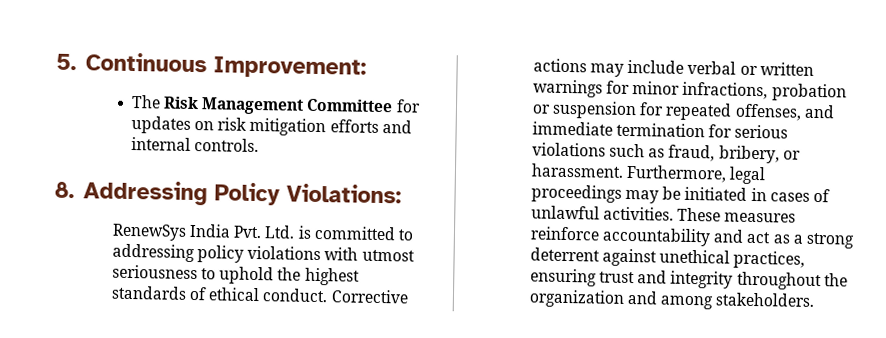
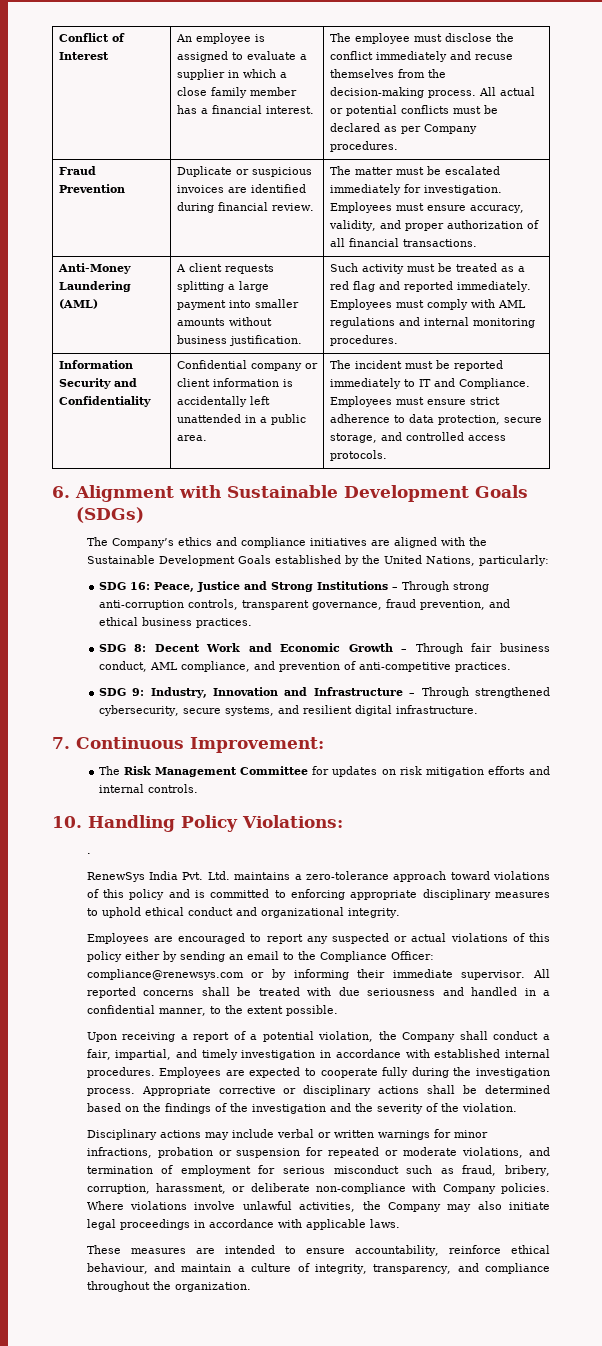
[56,53,77,71] 5. -> [58,33,125,42] [58,52,109,60] [175,33,265,44] [176,51,307,62] [176,69,287,80] [176,87,297,98] [176,105,314,114] [329,33,514,44] [329,51,513,62] [329,69,446,78] [329,87,535,98] [329,105,498,116] [329,123,477,134] [329,141,398,152] [58,166,96,175] [58,184,125,193] [176,166,312,177] [176,184,306,193] [176,202,314,213] [329,166,500,175] [329,184,502,195] [329,202,524,213] [328,220,539,231] [329,238,477,247] [57,263,131,274] [58,281,131,292] [58,299,98,309] [175,263,274,274] [176,281,269,292] [176,299,299,310] [176,317,272,326] [176,335,302,346] [329,263,525,274] [329,281,531,292] [329,299,526,310] [329,317,535,328] [329,335,398,346] [58,360,133,369] [58,378,137,389] [58,396,151,407] [176,360,318,371] [176,378,293,387] [176,396,270,407] [176,414,306,425] [176,435,207,441] [329,360,503,371] [329,378,530,389] [329,396,500,407] [329,414,542,425] [329,432,506,443] [329,450,387,461] [52,485,528,502] [75,507,144,523] [86,537,487,548] [86,555,549,566] [98,581,489,592] [98,599,510,610] [98,617,252,628] [98,643,550,654] [98,661,511,672] [98,687,551,698] [98,705,478,716] [52,737,70,749] Conflict of Interest | An employee is assigned to evaluate a supplier in which a close family member has a financial interest. | The employee must disclose the conflict immediately and recuse themselves from the decision-making process. All actual or potential conflicts must be declared as per Company procedures. // Fraud Prevention | Duplicate or suspicious invoices are identified during financial review. | The matter must be escalated immediately for investigation. Employees must ensure accuracy, validity, and proper authorization of all financial transactions. // Anti-Money Laundering (AML) | A client requests splitting a large payment into smaller amounts without business justification. | Such activity must be treated as a red flag and reported immediately. Employees must comply with AML regulations and internal monitoring procedures. // Information Security and Confidentiality | Confidential company or client information is accidentally left unattended in a public area. | The incident must be reported immediately to IT and Compliance. Employees must ensure strict adherence to data protection, secure storage, and controlled access protocols. // 6. Alignment with Sustainable Development Goals (SDGs) // The Company’s ethics and compliance initiatives are aligned with the Sustainable Development Goals established by the United Nations, particularly: // SDG 16: Peace, Justice and Strong Institutions – Through strong anti-corruption controls, transparent governance, fraud prevention, and ethical business practices. // SDG 8: Decent Work and Economic Growth – Through fair business conduct, AML compliance, and prevention of anti-competitive practices. // SDG 9: Industry, Innovation and Infrastructure – Through strengthened cybersecurity, secure systems, and resilient digital infrastructure. // 7.
[54,180,209,206] 8. Addressing -> [52,815,175,832] 10. Handling
(403, 193) none -> [86,853,91,854] // .
[297,225,414,241] [111,243,415,263] [111,264,360,286] [110,285,409,304] is committed to addressing policy violations with utmost seriousness to uphold the highest standards of ethical conduct. Corrective -> [234,871,550,882] [86,889,550,900] [86,907,400,918] [86,933,550,944] [86,951,434,962] [86,969,550,980] [86,987,551,998] [86,1005,338,1016] [86,1031,550,1042] [86,1049,551,1060] [86,1067,551,1078] [86,1085,551,1096] [86,1103,517,1114] [86,1129,157,1140] maintains a zero-tolerance approach toward violations of this policy and is committed to enforcing appropriate disciplinary measures to uphold ethical conduct and organizational integrity. // Employees are encouraged to report any suspected or actual violations of this policy either by sending an email to the Compliance Officer: compliance@renewsys.com or by informing their immediate supervisor. All reported concerns shall be treated with due seriousness and handled in a confidential manner, to the extent possible. // Upon receiving a report of a potential violation, the Company shall conduct a fair, impartial, and timely investigation in accordance with established internal procedures. Employees are expected to cooperate fully during the investigation process. Appropriate corrective or disciplinary actions shall be determined based on the findings of the investigation and the severity of the violation. // Disciplinary
[734,103,835,121] [531,121,706,138] offenses, and immediate termination -> [385,1147,550,1158] [86,1165,251,1176] or moderate violations, and termination of employment
[531,142,606,157] violations -> [333,1165,399,1174] misconduct
[782,150,801,160] [530,163,767,185] [530,184,830,204] [530,205,797,223] [529,226,855,249] [529,247,806,269] [529,268,848,291] [528,289,816,310] or harassment. Furthermore, legal proceedings may be initiated in cases of unlawful activities. These measures reinforce accountability and act as a strong deterrent against unethical practices, ensuring trust and integrity throughout the organization and among stakeholders. -> [86,1183,550,1194] [86,1201,550,1212] [86,1219,400,1230] [86,1245,551,1256] [86,1263,550,1274] [86,1281,251,1292] corruption, harassment, or deliberate non-compliance with Company policies. Where violations involve unlawful activities, the Company may also initiate legal proceedings in accordance with applicable laws. // These measures are intended to ensure accountability, reinforce ethical behaviour, and maintain a culture of integrity, transparency, and compliance throughout the organization.

